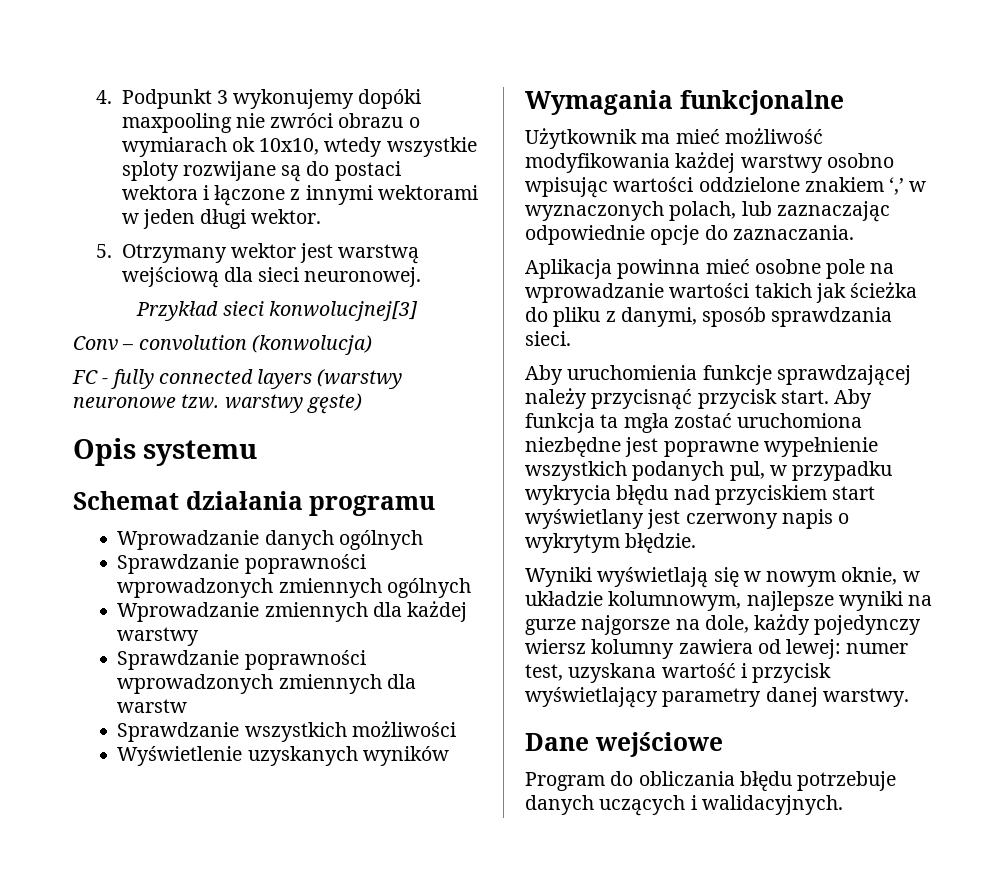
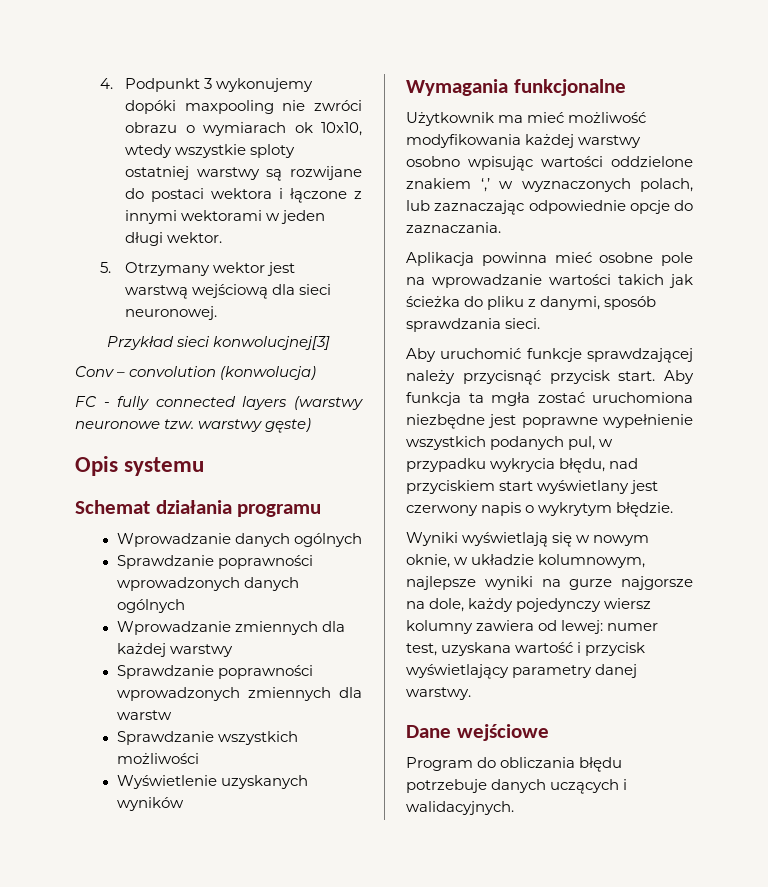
[182,161,302,182] rozwijane są -> [125,166,362,181] ostatniej warstwy są rozwijane
[278,578,382,598] zmiennych -> [243,577,299,591] danych
[567,365,698,380] uruchomienia -> [440,348,522,359] uruchomić
[616,485,669,505] błędu -> [559,458,606,473] błędu,

